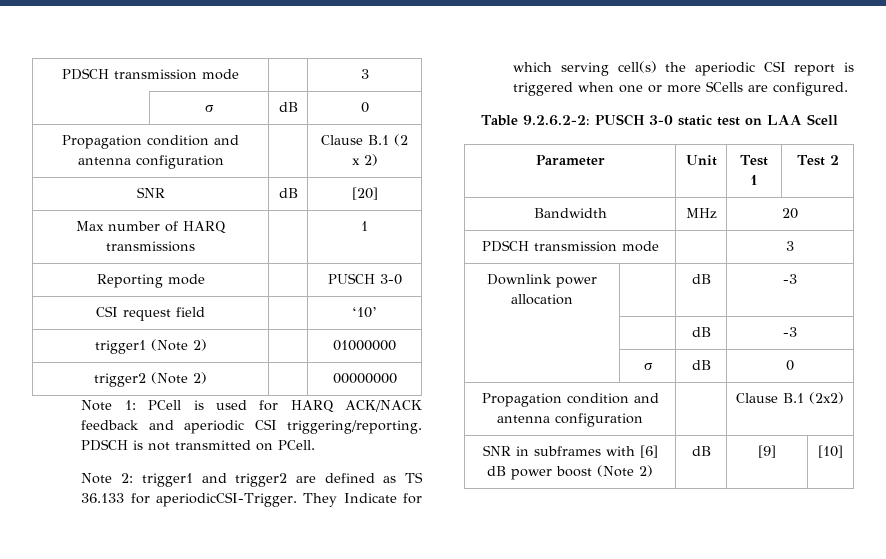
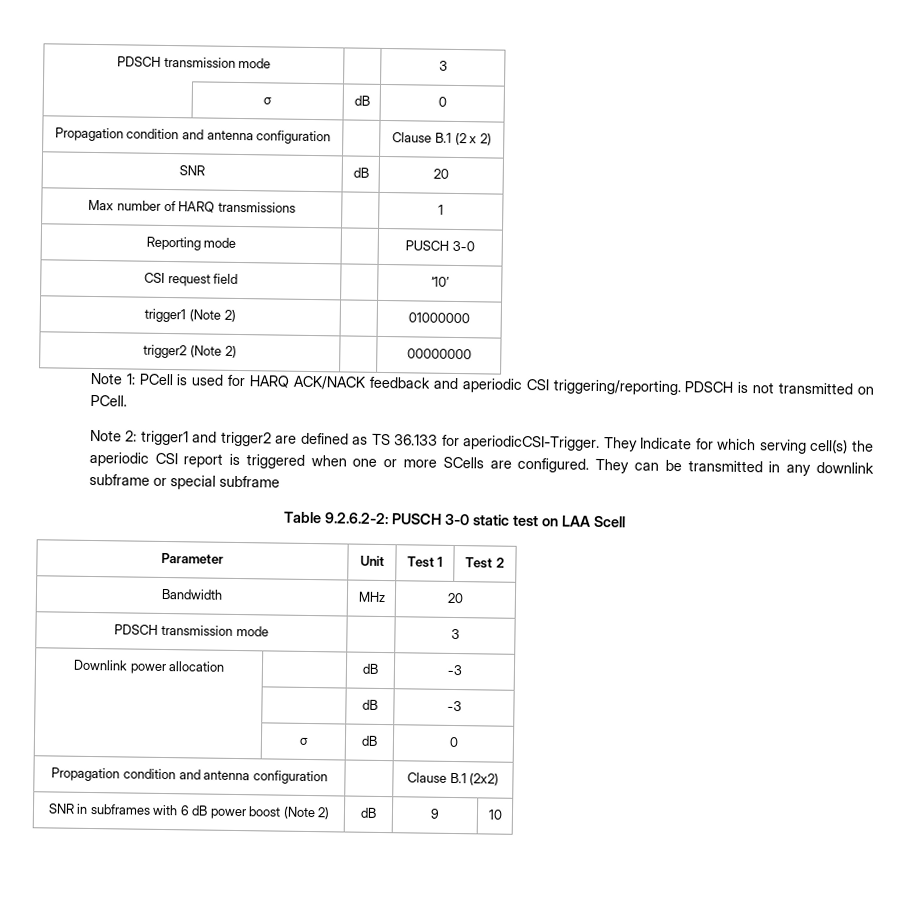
[351,187,378,200] [20] -> [433,168,449,179] 20
(849, 89) none -> [595,458,875,476] [88,473,280,490] They can be transmitted in any downlink subframe or special subframe
[639,445,658,458] [6] -> [179,805,190,816] 6
[758,445,776,458] [818,445,843,458] [9] | [10] -> [430,808,440,819] [487,809,503,820] 9 | 10

